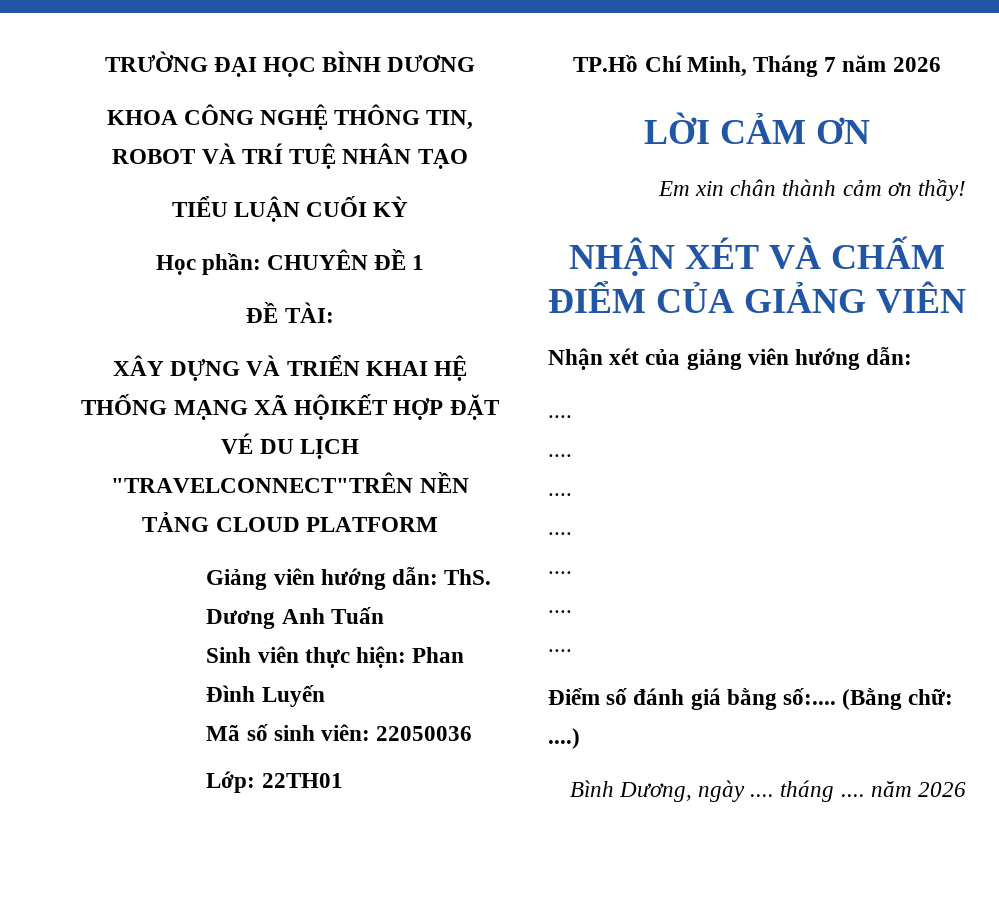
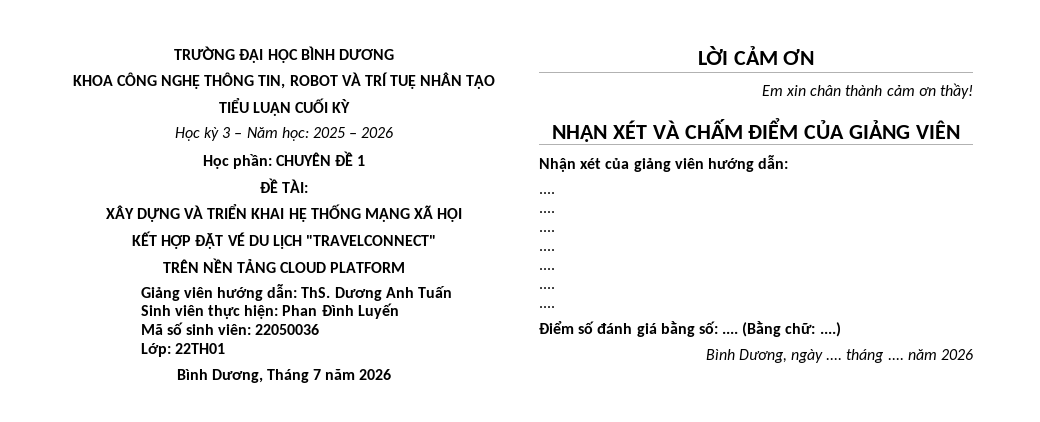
(409, 206) none -> [174,127,394,141] // Học kỳ 3 – Năm học: 2025 – 2026
[294,394,388,420] HỘIKẾT -> [437,208,463,222] [131,231,157,246] HỘI // KẾT
[111,472,414,493] "TRAVELCONNECT"TRÊN -> [306,235,437,246] [162,259,199,273] "TRAVELCONNECT" // TRÊN
[573,55,747,77] TP.Hồ Chí Minh, -> [176,369,263,383] Bình Dương,
[783,688,837,705] số:.... -> [698,321,739,334] số: ....

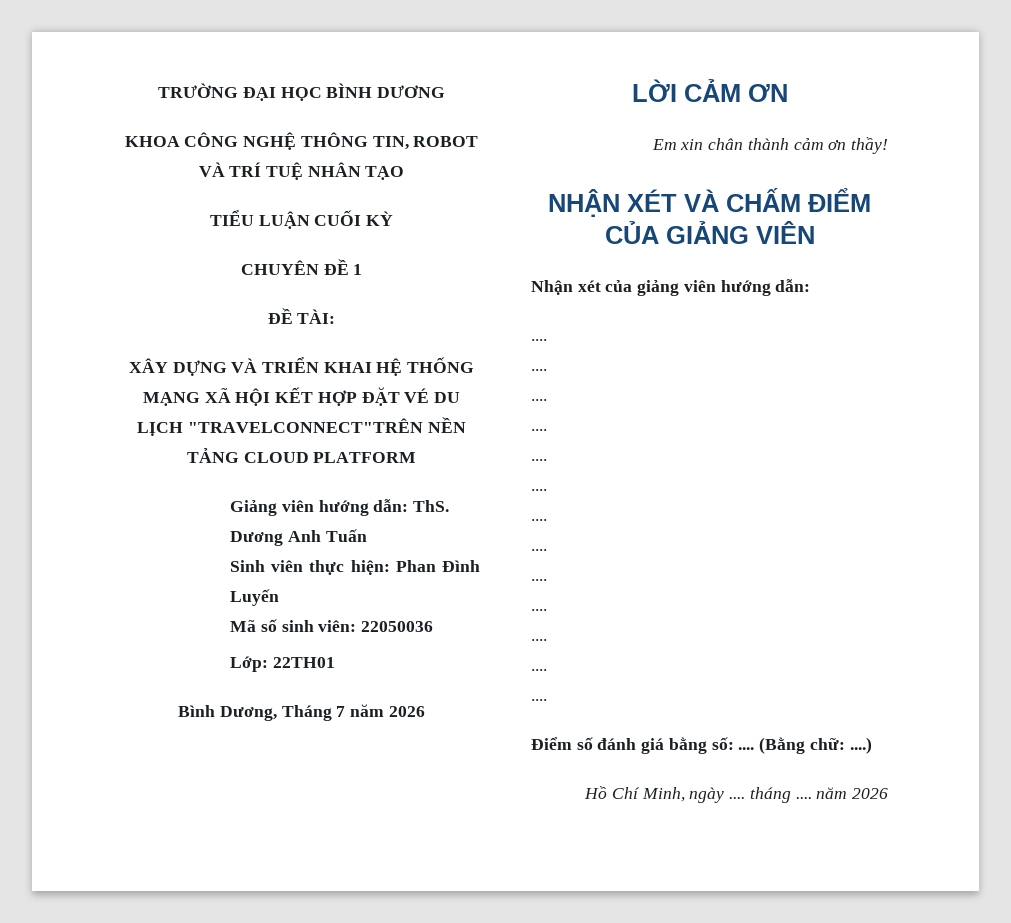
[174,127,394,141] [202,154,272,169] Học kỳ 3 – Năm học: 2025 – 2026 // Học phần: -> (394, 218) none
(463, 215) // -> (271, 397) none
[306,235,437,246] [162,259,199,273] "TRAVELCONNECT" // TRÊN -> [188,418,423,433] "TRAVELCONNECT"TRÊN
(555, 307) none -> [531,549,547,551] [531,579,547,581] [531,609,547,611] [531,639,547,641] [531,669,547,671] [531,699,547,701] // .... // .... // .... // .... // .... // ....
[705,349,787,363] Bình Dương, -> [584,786,685,802] Hồ Chí Minh,

